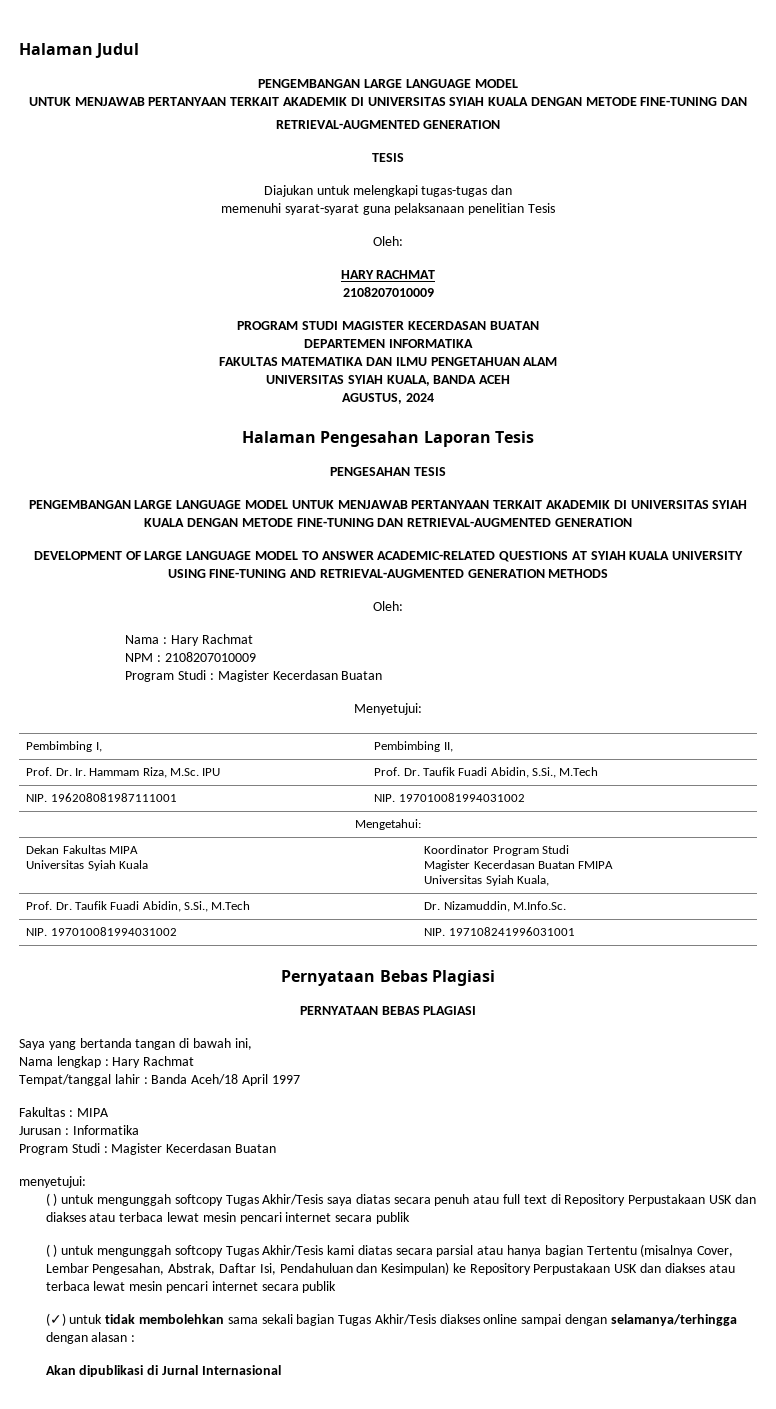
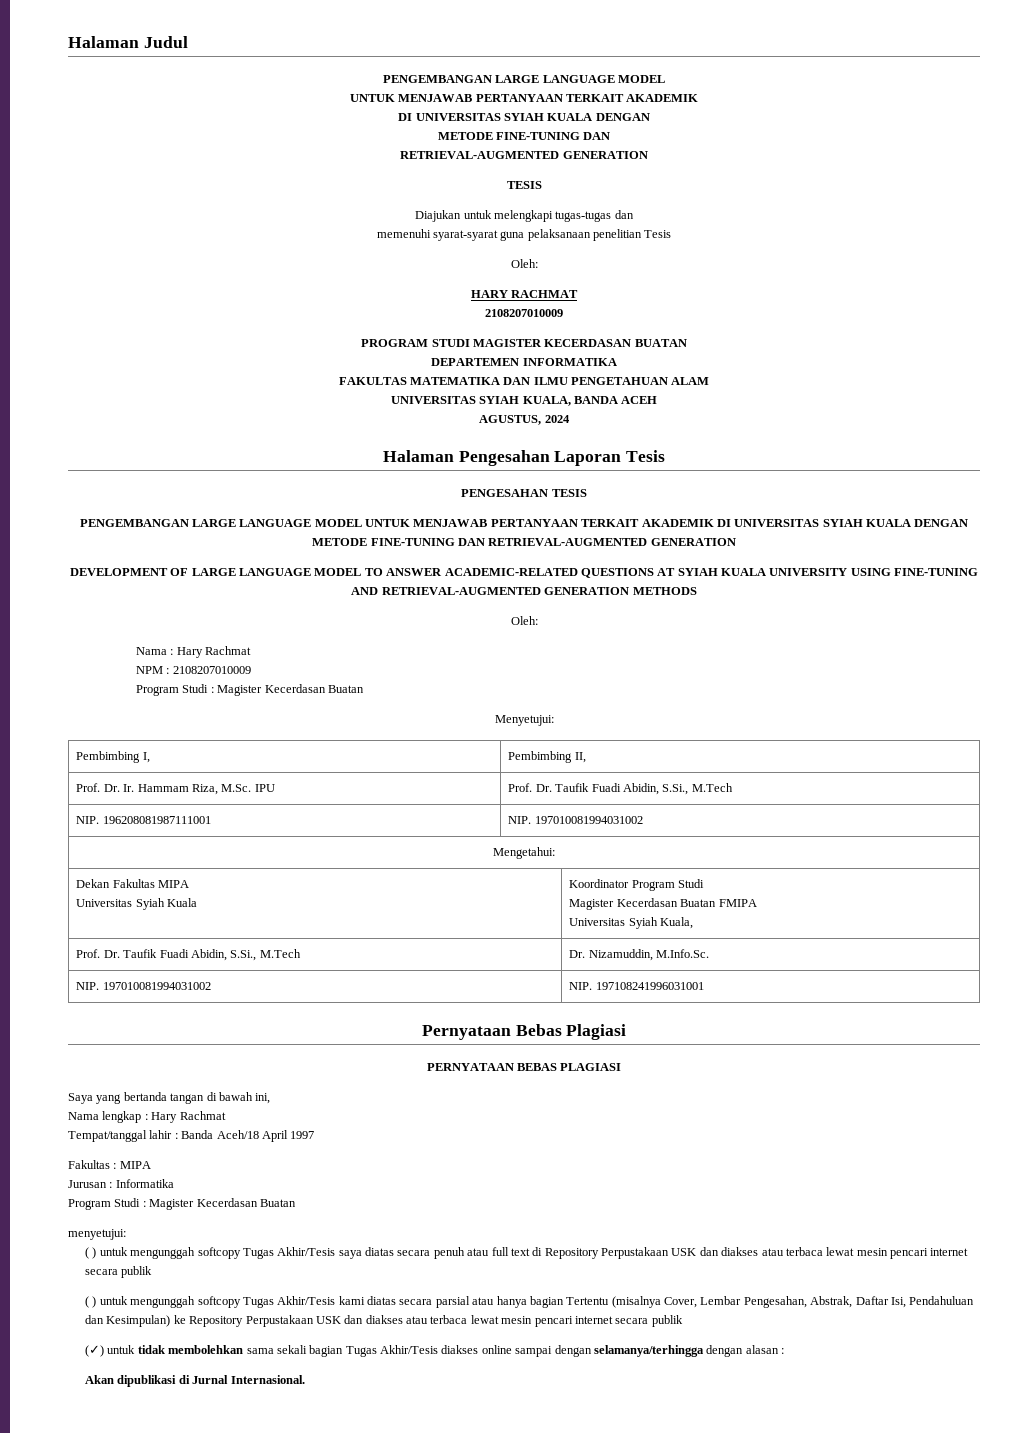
[350,97,582,106] DI UNIVERSITAS SYIAH KUALA DENGAN -> [398,113,650,121] // DI UNIVERSITAS SYIAH KUALA DENGAN //
[201,1365,281,1375] Internasional -> [230,1375,305,1384] Internasional.

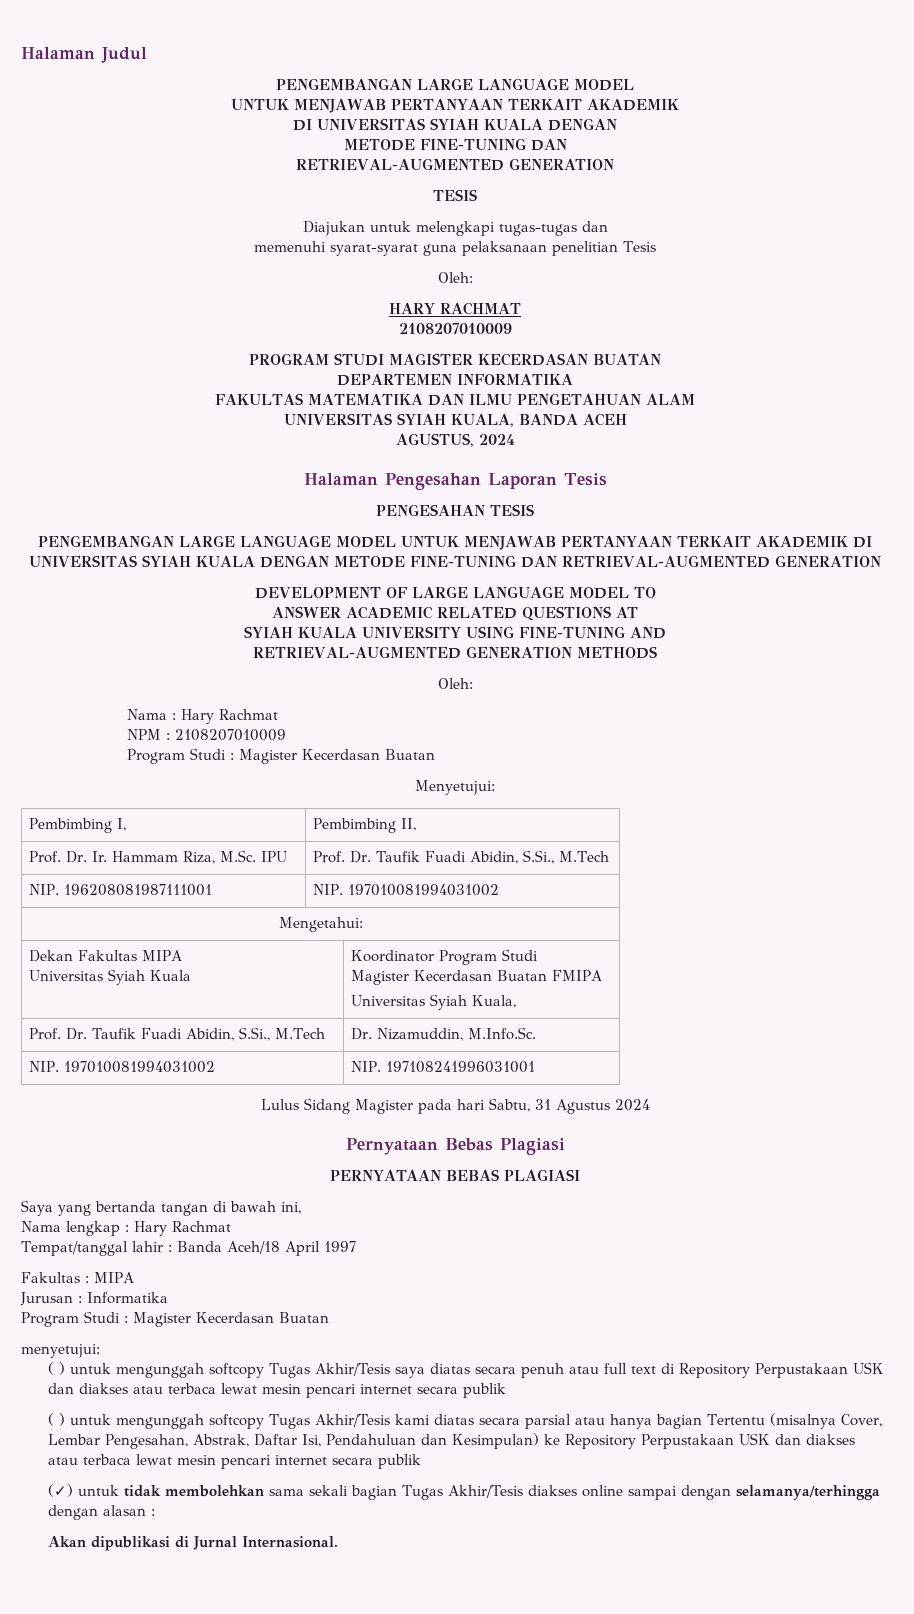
[386,568,578,576] ANSWER ACADEMIC-RELATED -> [271,606,517,619] // ANSWER ACADEMIC RELATED
(676, 572) none -> (639, 612) //
(379, 591) none -> (666, 633) //
(704, 986) none -> [260,1098,650,1114] // Lulus Sidang Magister pada hari Sabtu, 31 Agustus 2024

